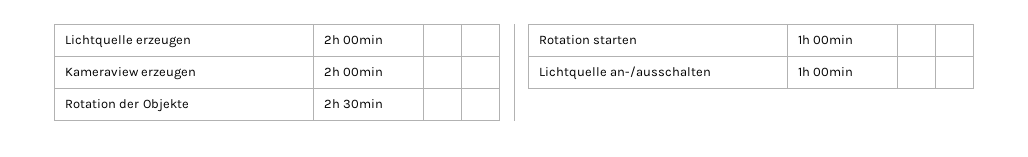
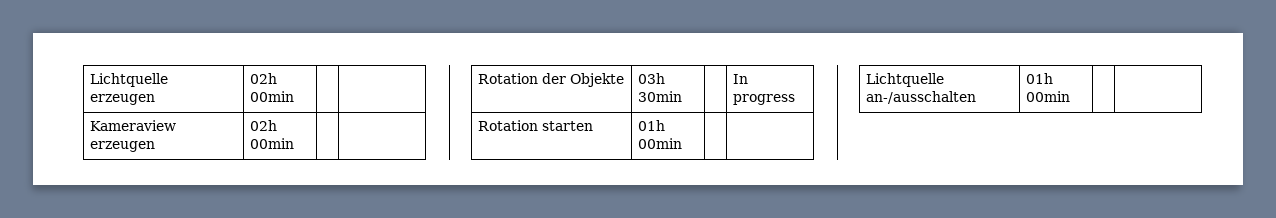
[323,35,340,44] 2h -> [250,73,278,84] 02h
[323,67,340,76] 2h -> [250,120,278,131] 02h
[323,99,340,108] 2h -> [638,73,666,84] 03h
(384, 104) none -> [733,74,749,84] [733,94,796,105] In progress
[797,35,810,44] 1h -> [638,120,666,131] 01h
[797,67,810,76] 1h -> [1026,73,1054,84] 01h

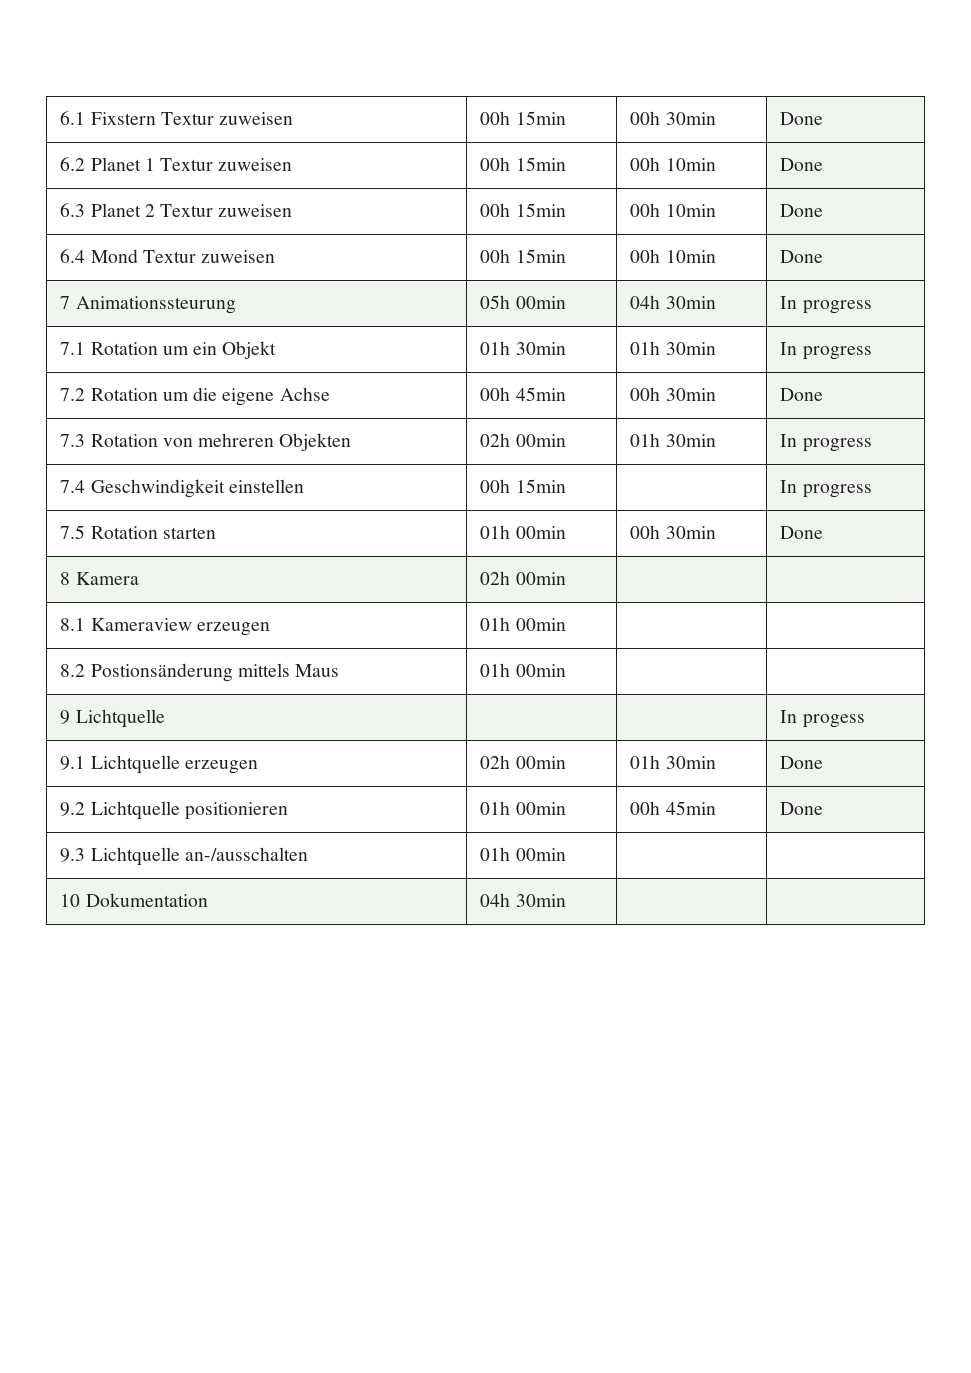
[90,73,169,87] [90,94,156,105] [250,73,278,84] [250,91,295,102] [90,120,177,131] [90,141,156,152] [250,120,278,131] [250,138,295,149] [478,73,625,87] [638,73,666,84] [638,91,683,102] [733,74,749,84] [733,94,796,105] [478,120,594,131] [638,120,666,131] [638,138,683,149] Lichtquelle erzeugen | 02h 00min | | // Kameraview erzeugen | 02h 00min | | // Rotation der Objekte | 03h 30min | | In progress // Rotation starten | 01h 00min | | // -> [60,111,294,125] [480,111,566,125] [630,111,716,125] [780,112,824,125] [60,157,293,171] [480,157,566,171] [630,157,716,171] [780,158,824,171] [60,203,293,217] [480,203,566,217] [630,203,716,217] [780,204,824,217] [60,249,276,263] [480,249,566,263] [630,249,716,263] [780,250,824,263] [60,296,236,314] [480,295,566,309] [630,295,716,309] [780,296,872,314] [60,341,277,359] [480,341,566,355] [630,341,716,355] [780,342,872,360] [60,387,330,406] [480,387,566,401] [630,387,716,401] [780,388,824,401] [60,433,352,451] [480,433,566,447] [630,433,716,447] [780,434,872,452] [60,479,304,498] [480,479,566,493] [780,480,872,498] [60,525,216,539] [480,525,566,539] [630,525,716,539] [780,526,824,539] [60,572,139,585] [480,571,566,585] [60,618,270,636] [480,617,566,631] [60,663,340,682] [480,663,566,677] [60,709,165,728] [780,710,865,728] [60,755,258,774] [480,755,566,769] [630,755,716,769] [780,756,824,769] [60,801,288,820] [480,801,566,815] [630,801,716,815] [780,802,824,815] [60,848,86,862] 6.1 Fixstern Textur zuweisen | 00h 15min | 00h 30min | Done // 6.2 Planet 1 Textur zuweisen | 00h 15min | 00h 10min | Done // 6.3 Planet 2 Textur zuweisen | 00h 15min | 00h 10min | Done // 6.4 Mond Textur zuweisen | 00h 15min | 00h 10min | Done // 7 Animationssteurung | 05h 00min | 04h 30min | In progress // 7.1 Rotation um ein Objekt | 01h 30min | 01h 30min | In progress // 7.2 Rotation um die eigene Achse | 00h 45min | 00h 30min | Done // 7.3 Rotation von mehreren Objekten | 02h 00min | 01h 30min | In progress // 7.4 Geschwindigkeit einstellen | 00h 15min | | In progress // 7.5 Rotation starten | 01h 00min | 00h 30min | Done // 8 Kamera | 02h 00min | | // 8.1 Kameraview erzeugen | 01h 00min | | // 8.2 Postionsänderung mittels Maus | 01h 00min | | // 9 Lichtquelle | | | In progess // 9.1 Lichtquelle erzeugen | 02h 00min | 01h 30min | Done // 9.2 Lichtquelle positionieren | 01h 00min | 00h 45min | Done // 9.3
(1071, 96) none -> [60,893,208,907] [480,893,566,907] // 10 Dokumentation | 04h 30min | |

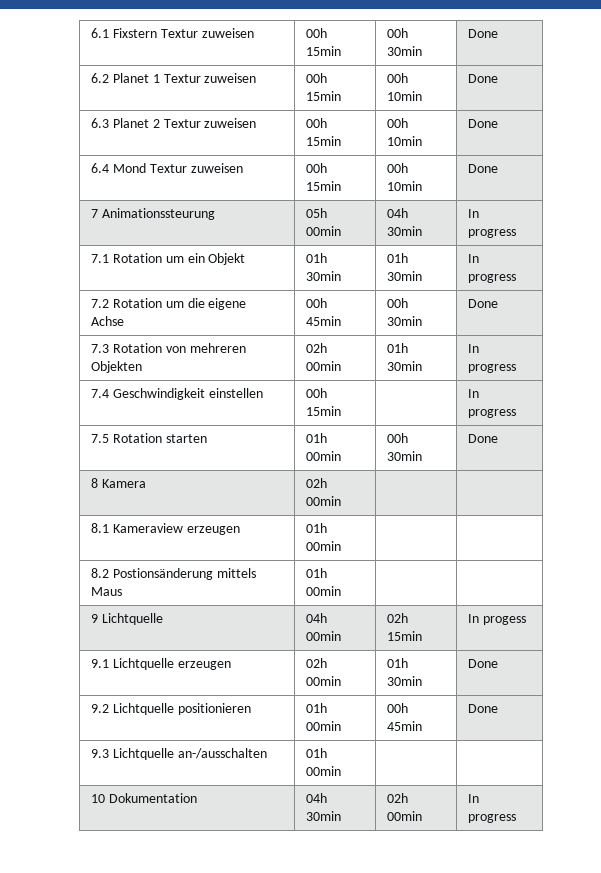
(165, 718) | -> [306,613,328,623] [306,631,342,641] [387,613,409,623] [387,631,423,641] 04h 00min | 02h 15min
(566, 900) | -> [387,793,409,803] [387,811,423,821] [468,794,480,803] [468,814,517,823] 02h 00min | In progress

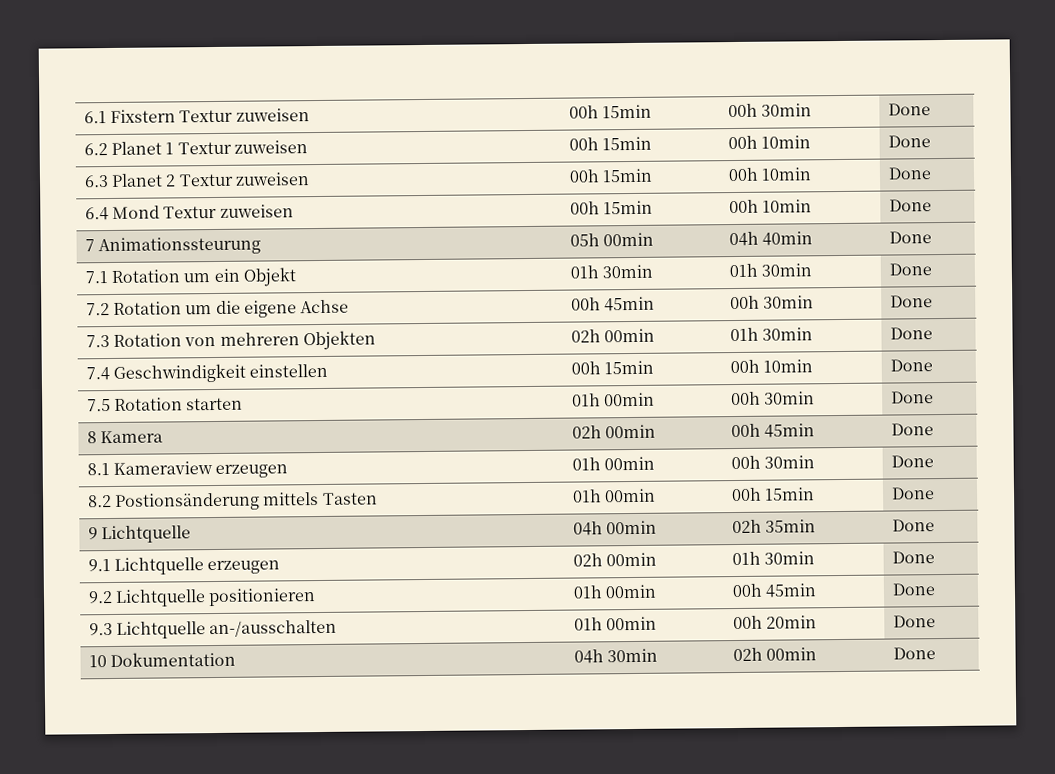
[387,226,423,236] [468,209,480,218] [468,229,517,238] 30min | In progress -> [761,231,813,246] [888,231,932,244] 40min | Done
[468,254,480,263] [468,274,517,283] In progress -> [888,263,932,276] Done
[468,344,480,353] [468,364,517,373] In progress -> [889,327,933,340] Done
[468,389,480,398] [468,409,517,418] | In progress -> [729,359,813,374] [889,359,933,372] 00h 10min | Done
(342, 501) | -> [730,423,815,438] [890,423,934,436] 00h 45min | Done
(342, 546) | -> [730,455,815,470] [890,455,934,468] 00h 30min | Done
[91,587,123,596] [306,568,328,578] [306,586,342,596] Maus | 01h 00min | | -> [322,492,378,505] [571,488,656,503] [730,487,815,502] [890,487,935,500] Tasten | 01h 00min | 00h 15min | Done
[387,631,423,641] [468,614,527,625] 15min | In progess -> [764,519,816,533] [891,519,935,532] 35min | Done
(342, 771) | -> [732,615,817,630] [892,615,936,628] 00h 20min | Done
[468,794,480,803] [468,814,517,823] In progress -> [892,647,936,660] Done

